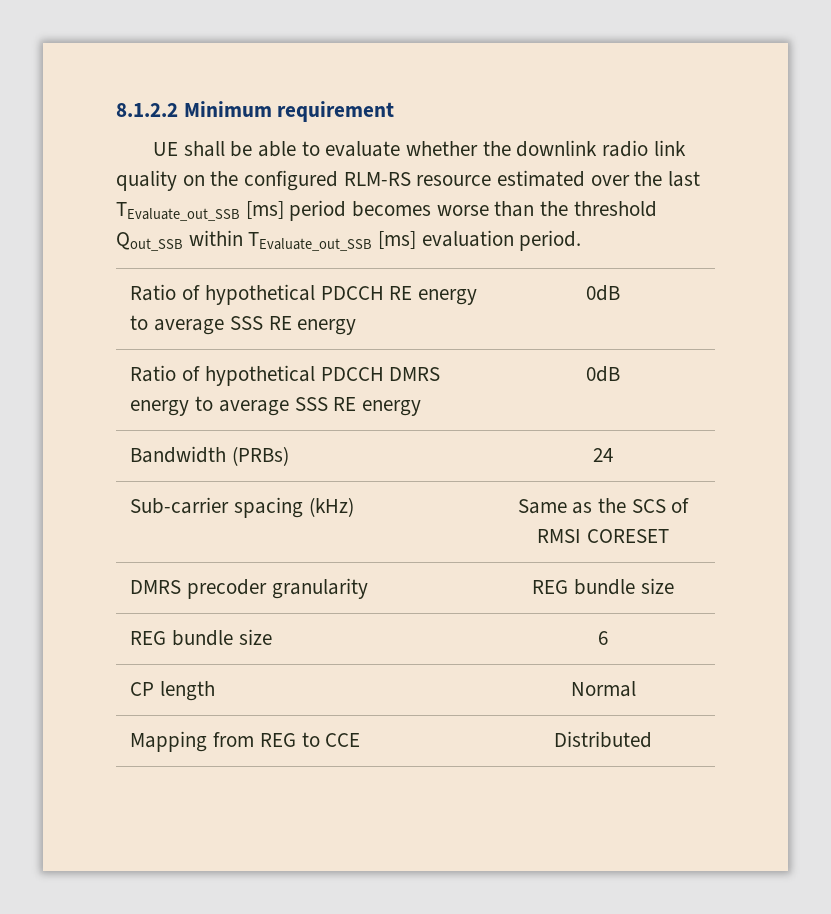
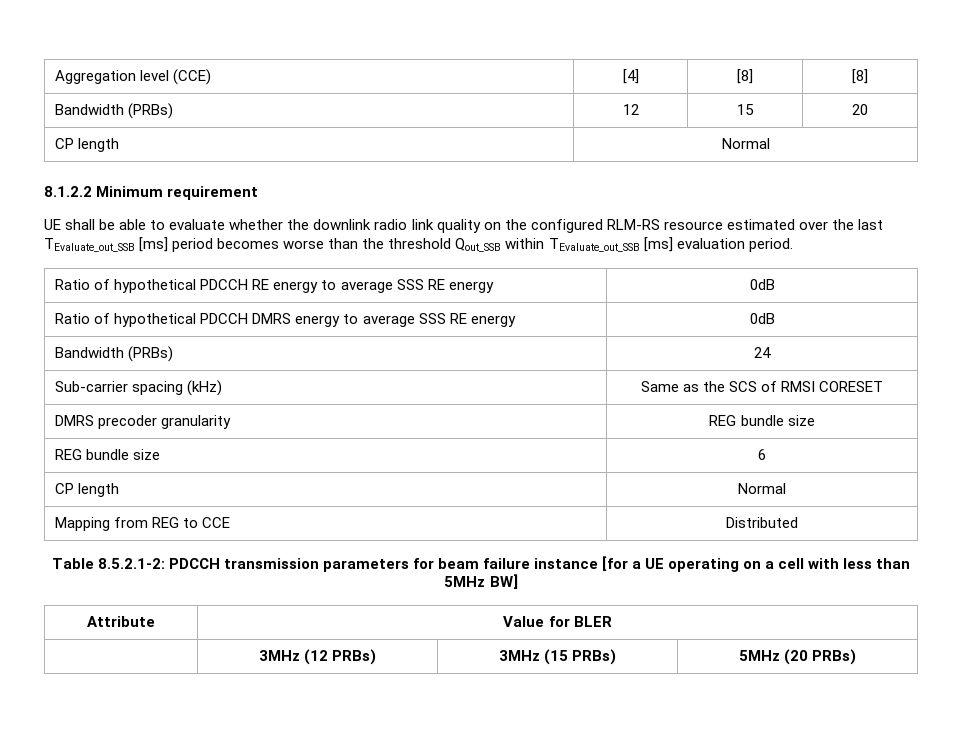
(116, 110) none -> [55,69,212,85] [622,69,639,84] [737,69,753,84] [852,69,868,84] [55,103,174,119] [622,104,639,115] [737,104,754,115] [852,104,868,115] [55,138,120,152] [721,138,770,149] Aggregation level (CCE) | [4] | [8] | [8] // Bandwidth (PRBs) | 12 | 15 | 20 // CP length | Normal //
(652, 739) none -> [51,556,911,572] [444,574,518,589] [87,616,155,627] [503,616,612,627] [258,649,377,665] [498,649,617,665] [738,649,857,665] // Table 8.5.2.1-2: PDCCH transmission parameters for beam failure instance [for a UE operating on a cell with less than 5MHz BW] // Attribute | Value for BLER // | 3MHz (12 PRBs) | 3MHz (15 PRBs) | 5MHz (20 PRBs)

